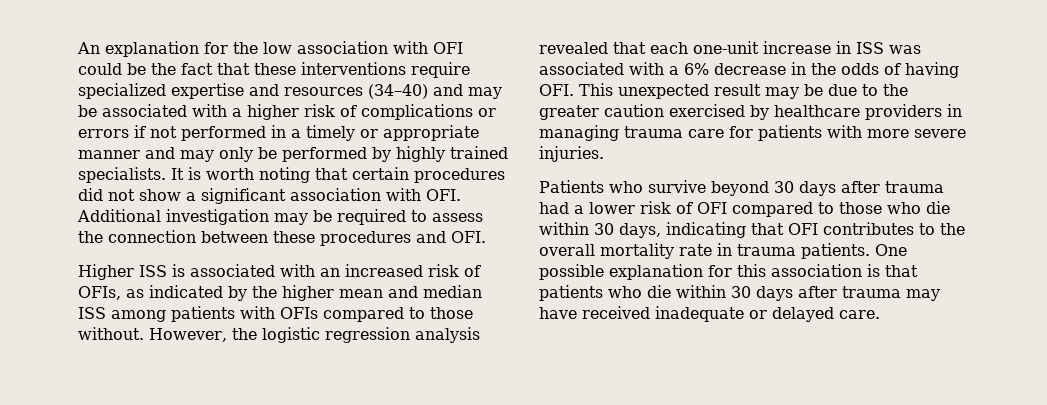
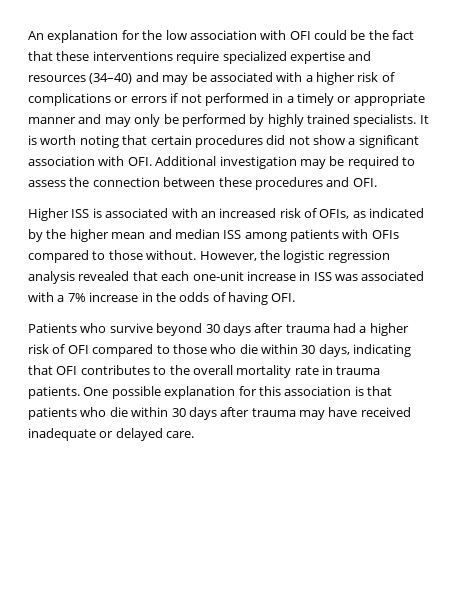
[684,63,786,75] 6% decrease -> [67,292,139,302] 7% increase
[579,83,908,99] [539,104,962,120] [539,125,966,141] [539,146,604,162] This unexpected result may be due to the greater caution exercised by healthcare providers in managing trauma care for patients with more severe injuries. -> (296, 297) none
[589,202,635,214] lower -> [369,323,409,336] higher

